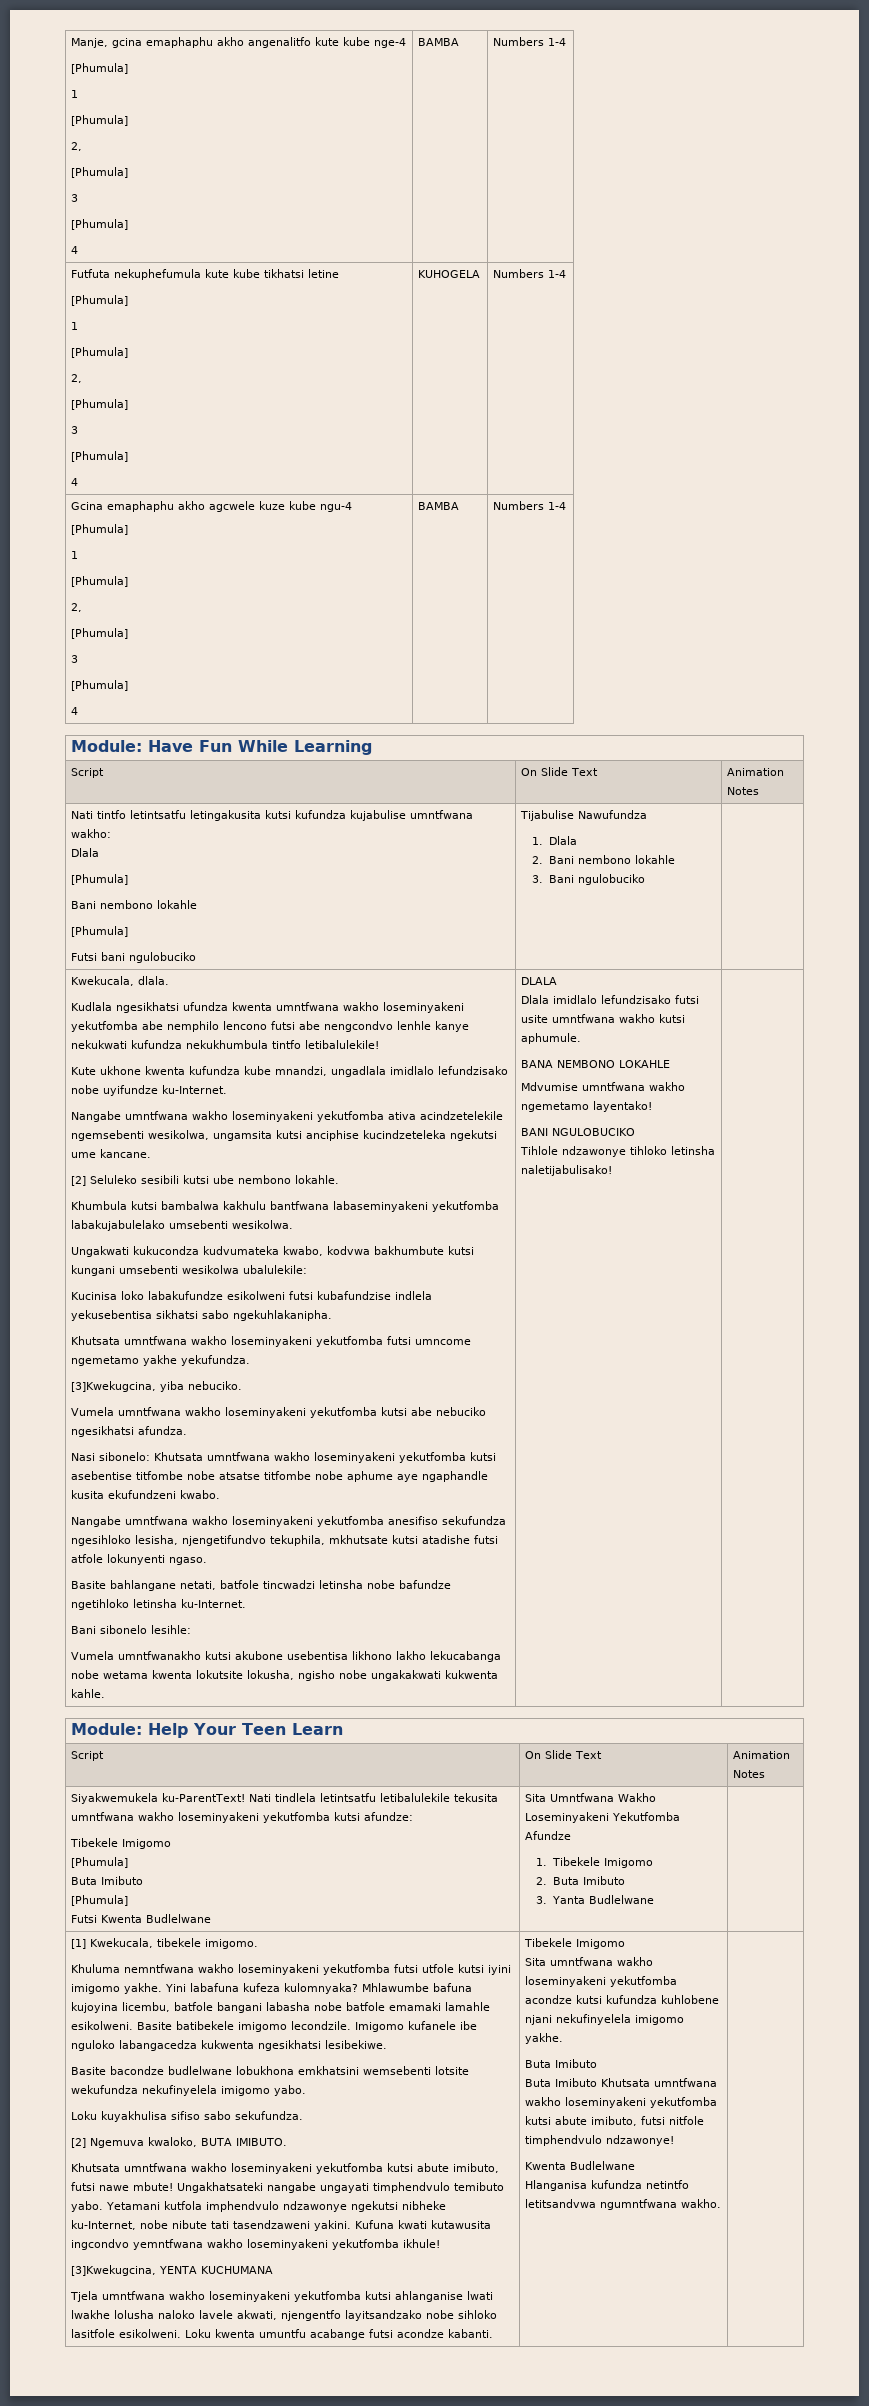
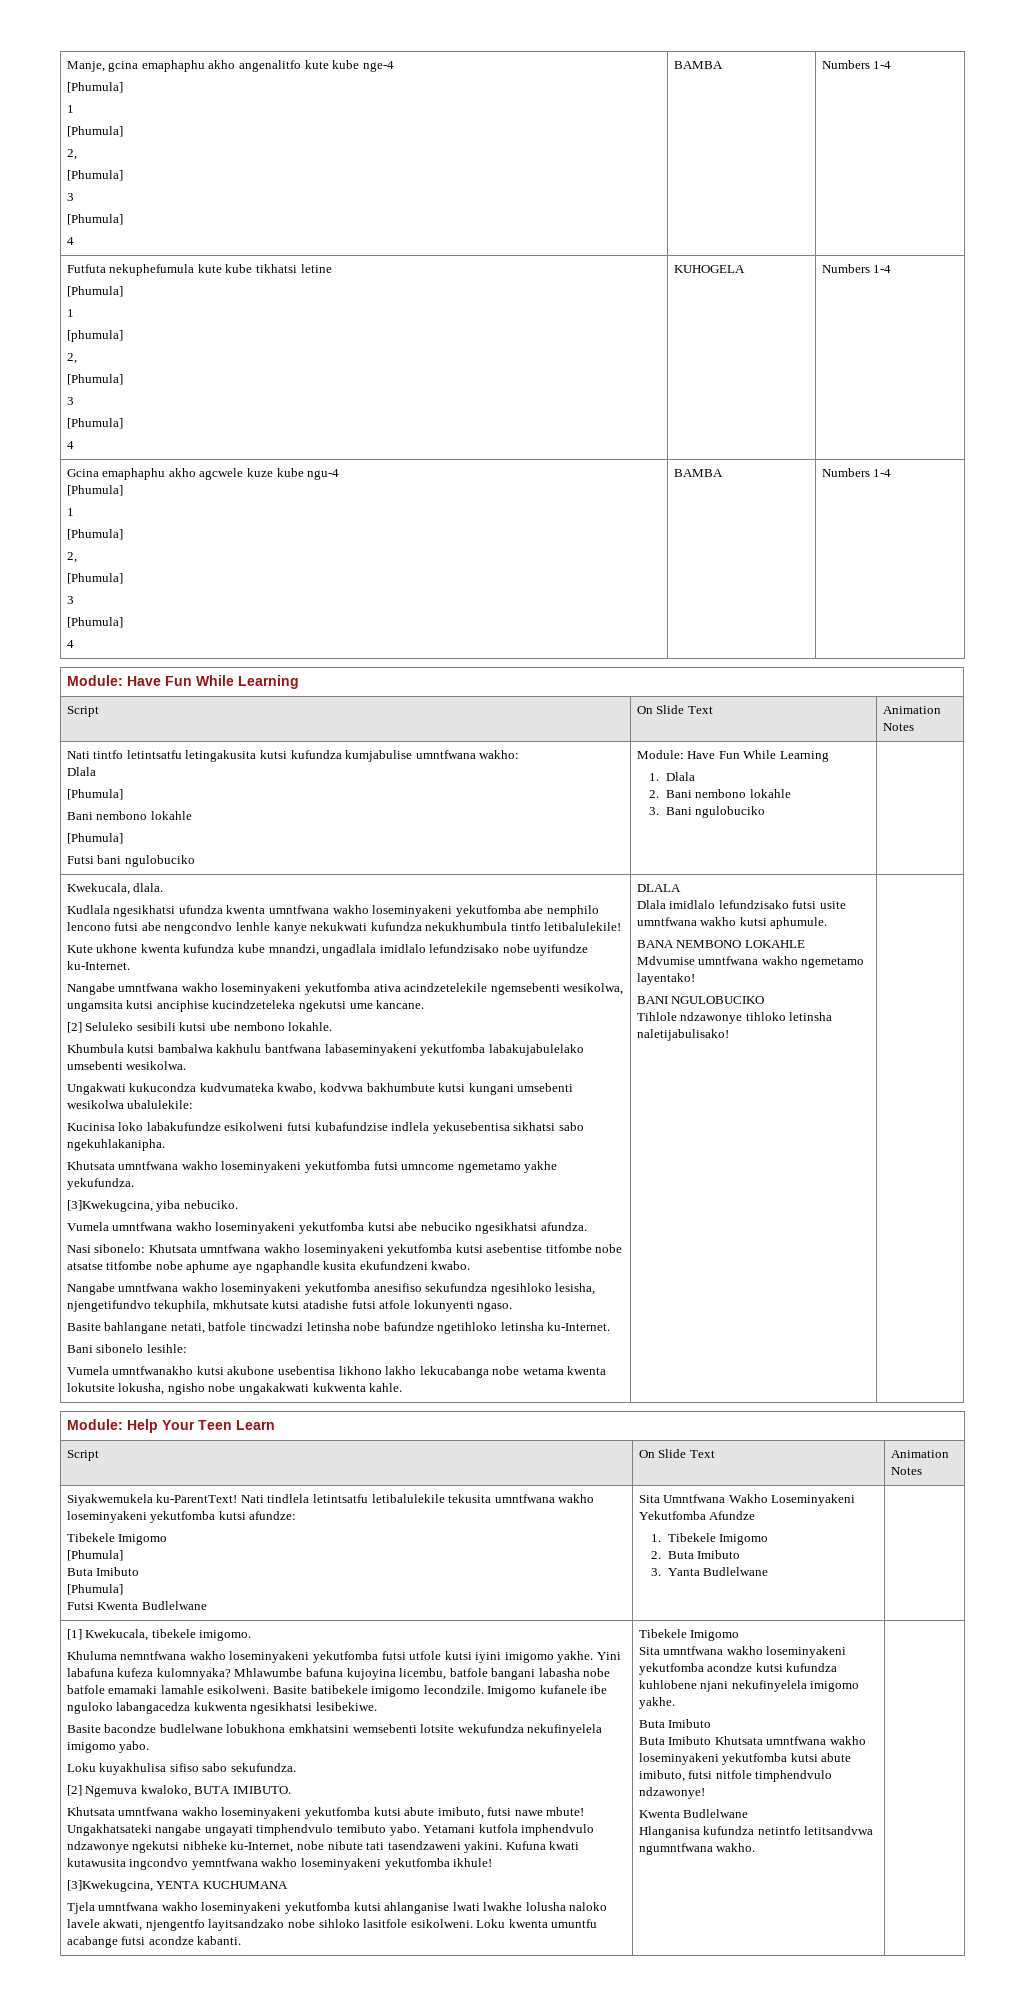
[71,347,129,358] [Phumula] -> [66,330,123,342] [phumula]
[350,810,407,821] kujabulise -> [345,750,413,762] kumjabulise
[520,810,648,821] Tijabulise Nawufundza -> [636,750,829,762] Module: Have Fun While Learning

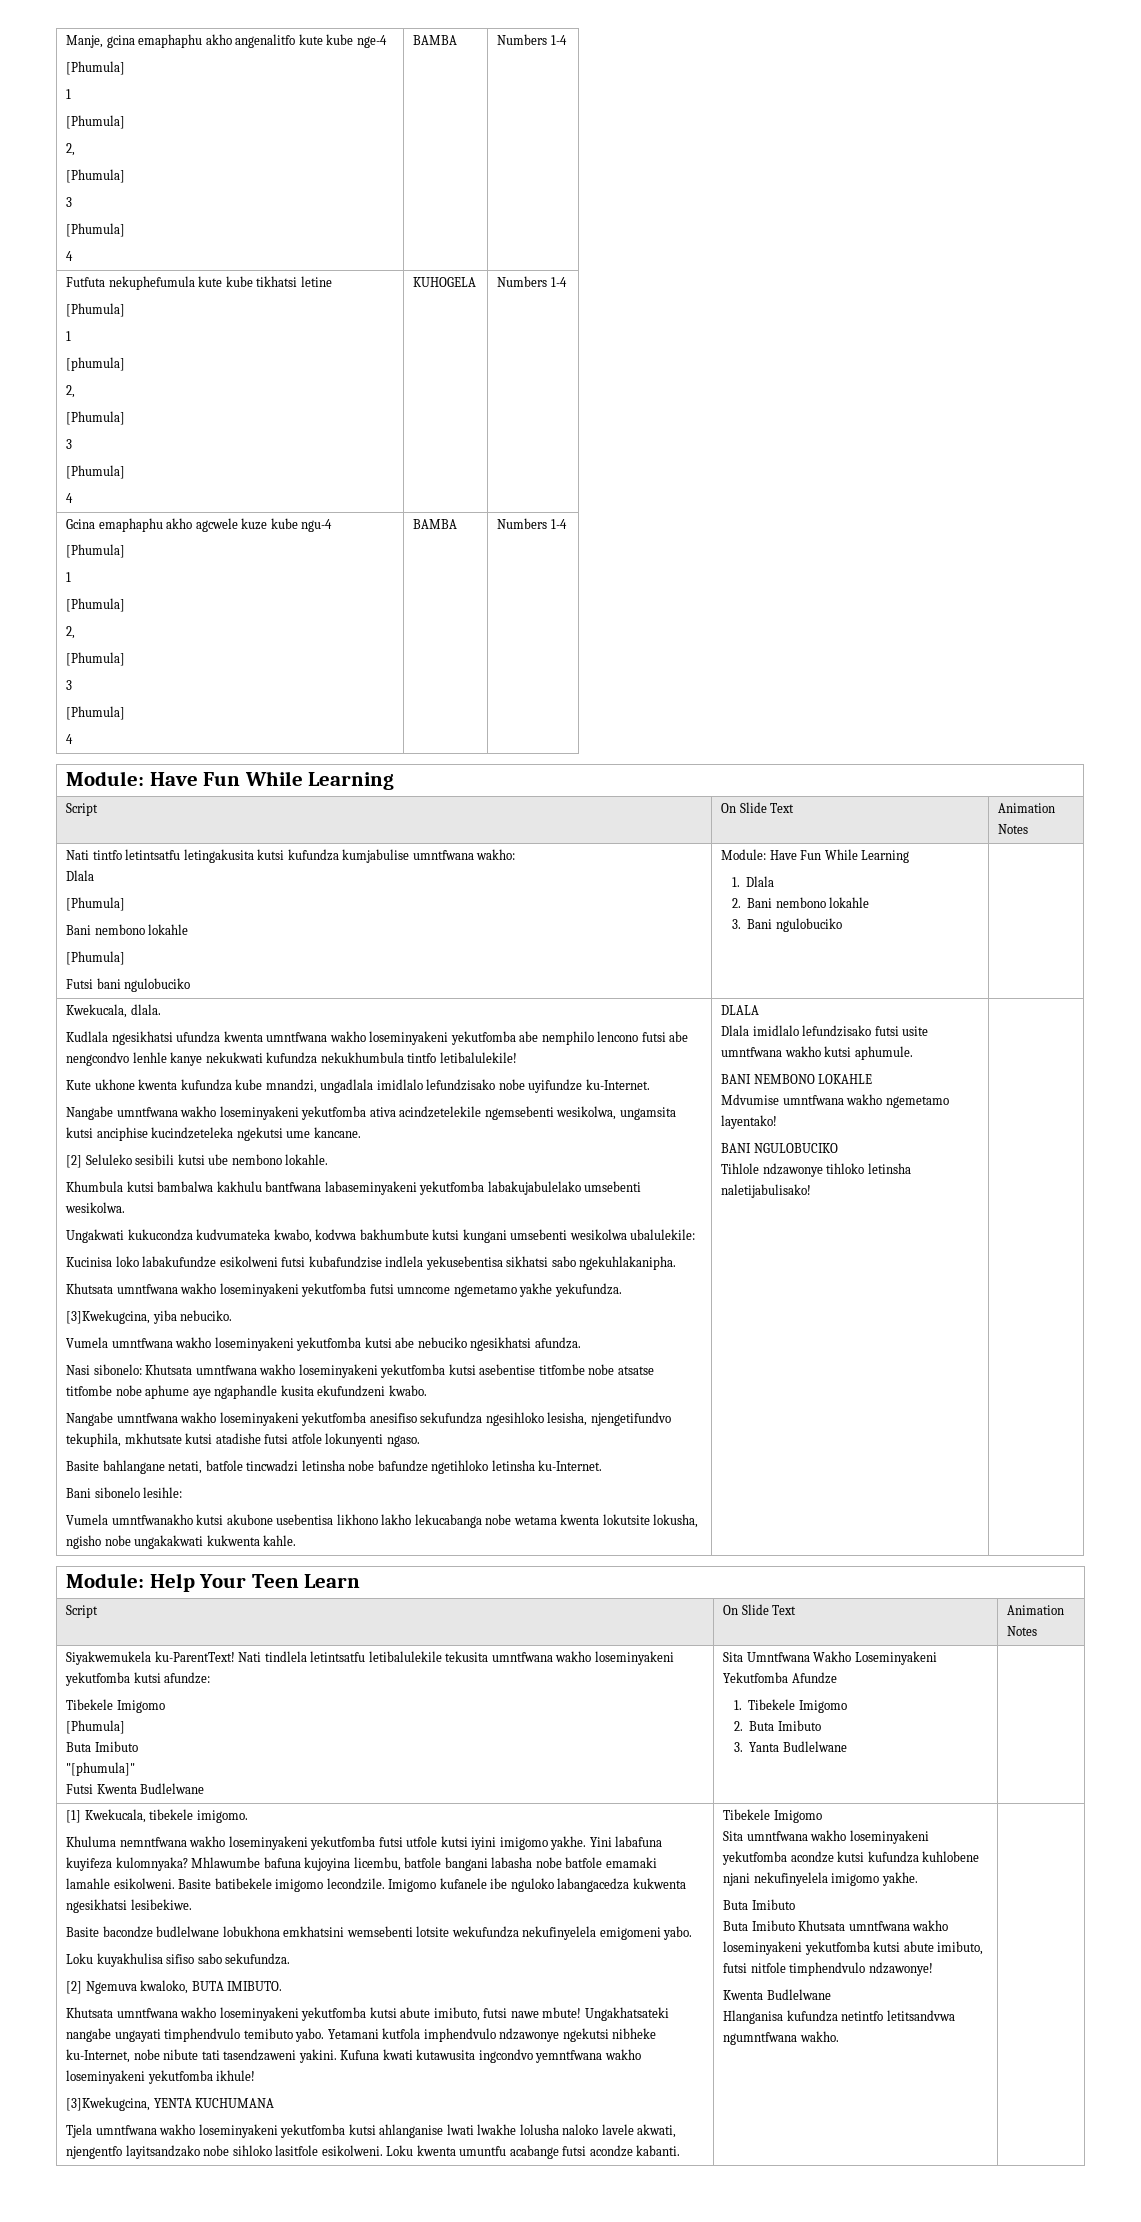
[636,940,674,948] BANA -> [720,1074,751,1084] BANI
[66,1584,123,1595] [Phumula] -> [65,1762,135,1776] "[phumula]"
[117,1668,154,1677] kufeza -> [65,1857,112,1871] kuyifeza
[66,1742,116,1753] imigomo -> [599,1927,661,1940] emigomeni

